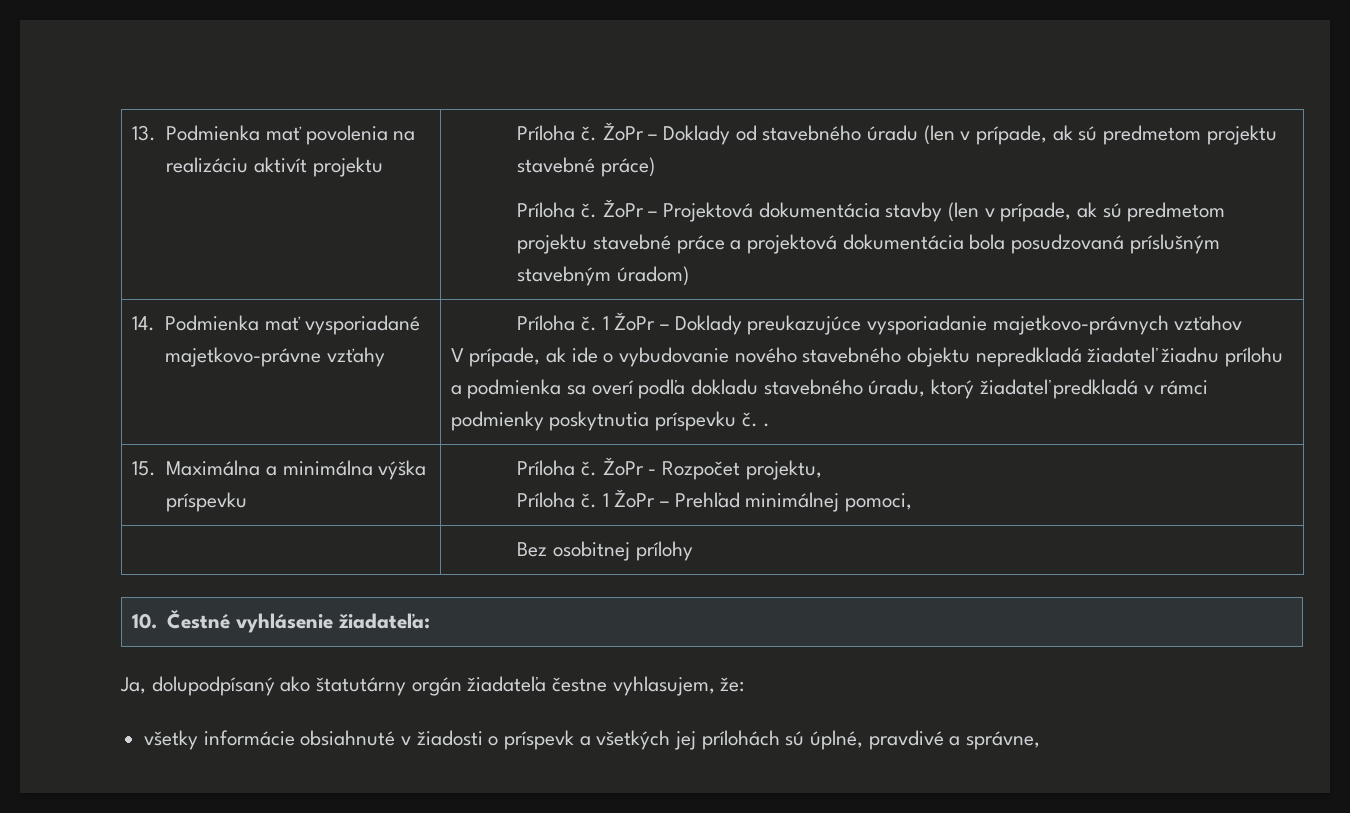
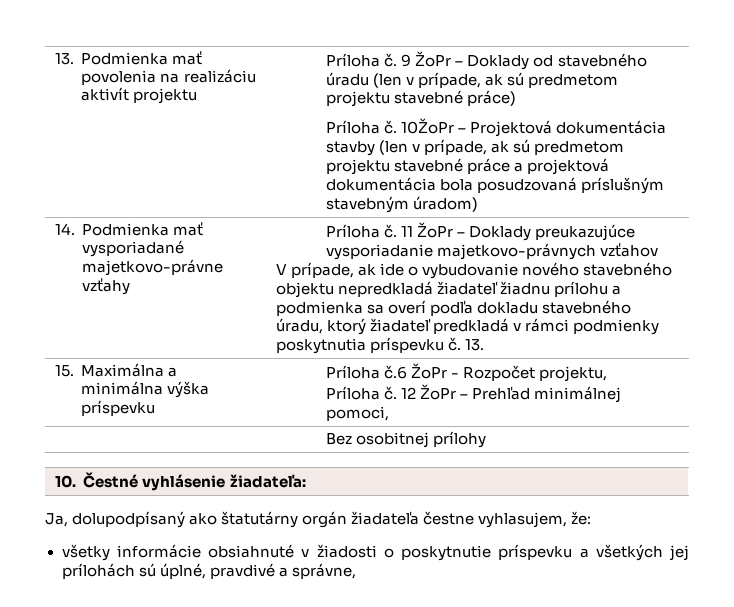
(598, 133) none -> [401,54,412,67] 9
[602,199,644,218] ŽoPr -> [401,118,455,134] 10ŽoPr
[602,316,609,330] 1 -> [401,226,414,237] 11
[763,423,771,427] . -> [465,339,485,351] 13.
[581,461,598,476] č. -> [384,365,408,379] č.6
[602,493,609,507] 1 -> [401,387,417,399] 12
[504,730,575,750] príspevk -> [401,544,573,561] poskytnutie príspevku

